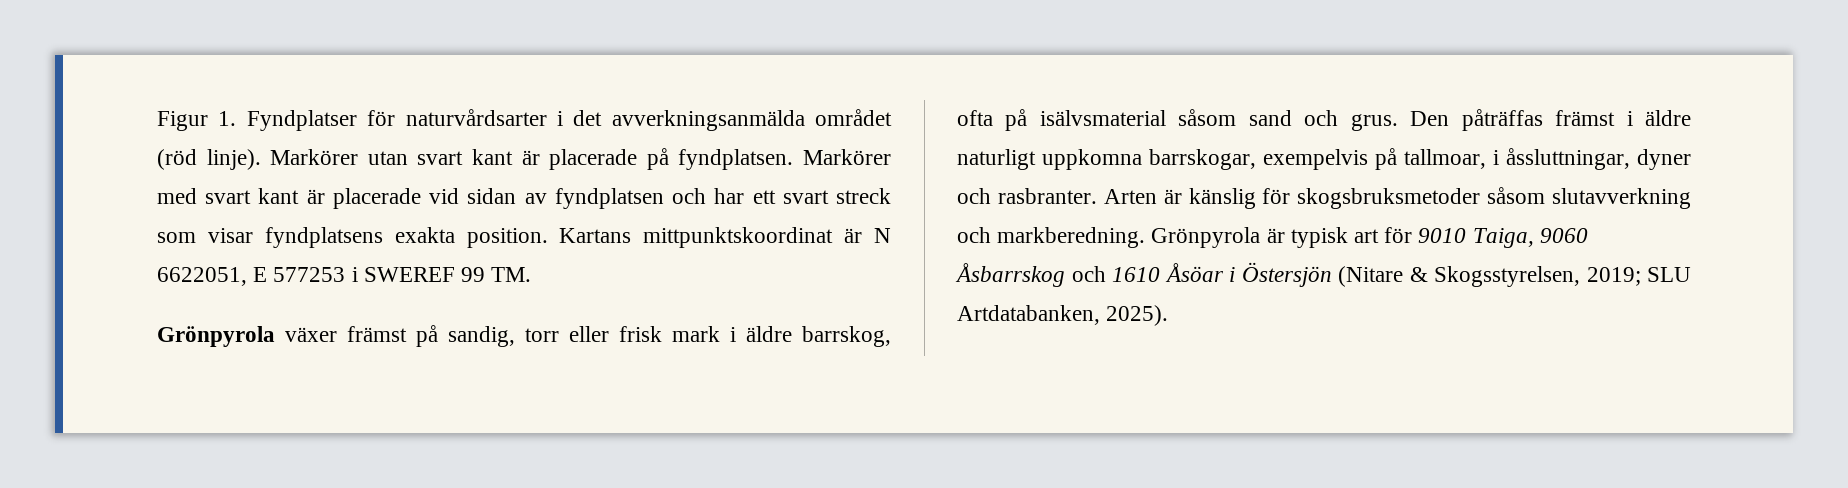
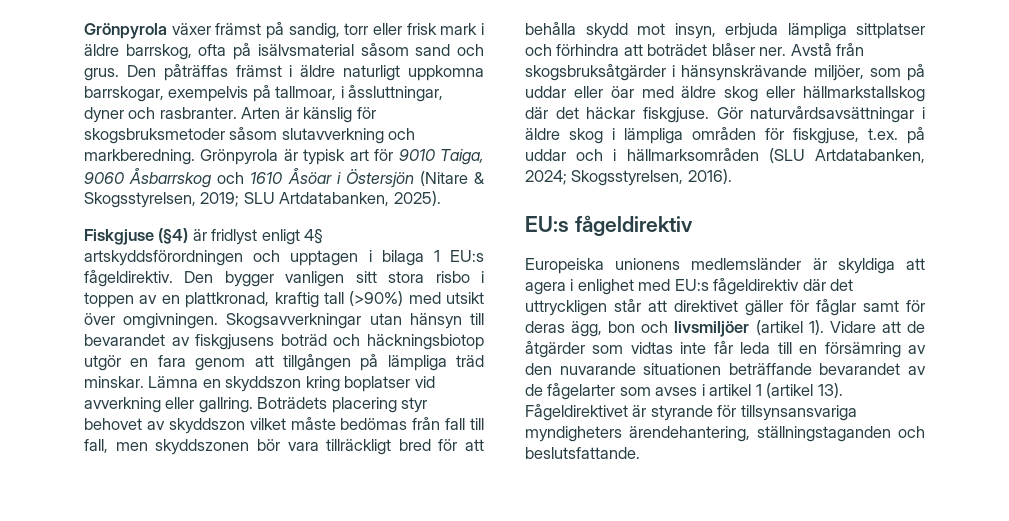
[157,109,892,131] [157,148,892,170] [157,188,892,209] [157,227,891,248] [157,267,532,286] Figur 1. Fyndplatser för naturvårdsarter i det avverkningsanmälda området (röd linje). Markörer utan svart kant är placerade på fyndplatsen. Markörer med svart kant är placerade vid sidan av fyndplatsen och har ett svart streck som visar fyndplatsens exakta position. Kartans mittpunktskoordinat är N 6622051, E 577253 i SWEREF 99 TM. // -> (84, 31) none
(1169, 315) none -> [84,228,324,245] [84,250,485,266] [84,270,485,287] [84,291,484,308] [84,313,484,329] [84,334,484,350] [84,354,484,371] [84,376,435,392] [84,397,428,413] [84,417,484,434] [84,439,484,455] [525,22,925,39] [525,43,865,56] [525,64,925,81] [525,86,925,102] [525,106,925,123] [525,127,925,144] [525,148,925,163] [525,169,732,186] [525,215,693,236] [525,258,925,274] [525,278,854,295] [525,299,925,316] [525,320,925,337] [525,341,927,358] [525,363,926,375] [525,383,843,400] [525,404,857,421] [525,426,925,442] [525,447,640,459] // Fiskgjuse (§4) är fridlyst enligt 4§ artskyddsförordningen och upptagen i bilaga 1 EU:s fågeldirektiv. Den bygger vanligen sitt stora risbo i toppen av en plattkronad, kraftig tall (>90%) med utsikt över omgivningen. Skogsavverkningar utan hänsyn till bevarandet av fiskgjusens boträd och häckningsbiotop utgör en fara genom att tillgången på lämpliga träd minskar. Lämna en skyddszon kring boplatser vid avverkning eller gallring. Boträdets placering styr behovet av skyddszon vilket måste bedömas från fall till fall, men skyddszonen bör vara tillräckligt bred för att behålla skydd mot insyn, erbjuda lämpliga sittplatser och förhindra att boträdet blåser ner. Avstå från skogsbruksåtgärder i hänsynskrävande miljöer, som på uddar eller öar med äldre skog eller hällmarkstallskog där det häckar fiskgjuse. Gör naturvårdsavsättningar i äldre skog i lämpliga områden för fiskgjuse, t.ex. på uddar och i hällmarksområden (SLU Artdatabanken, 2024; Skogsstyrelsen, 2016). // EU:s fågeldirektiv // Europeiska unionens medlemsländer är skyldiga att agera i enlighet med EU:s fågeldirektiv där det uttryckligen står att direktivet gäller för fåglar samt för deras ägg, bon och livsmiljöer (artikel 1). Vidare att de åtgärder som vidtas inte får leda till en försämring av den nuvarande situationen beträffande bevarandet av de fågelarter som avses i artikel 1 (artikel 13). Fågeldirektivet är styrande för tillsynsansvariga myndigheters ärendehantering, ställningstaganden och beslutsfattande.

